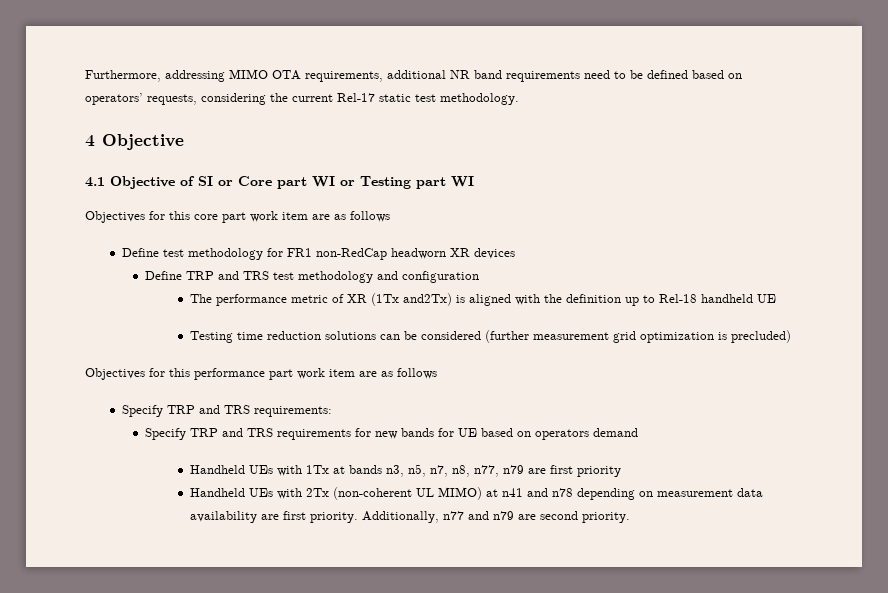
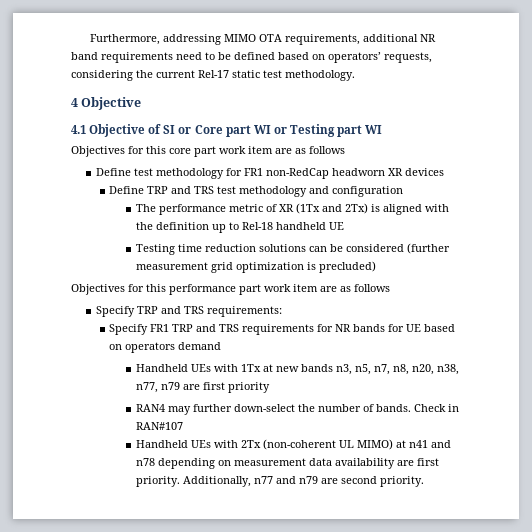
[403,293,453,306] and2Tx) -> [321,203,368,214] and 2Tx)
(186, 434) none -> [150,324,170,332] FR1
[374,431,398,439] new -> [335,324,352,332] NR
(346, 470) none -> [275,366,299,372] new
(471, 471) none -> [411,364,459,375] n20, n38,
(622, 471) none -> [135,404,459,415] [135,422,183,430] // RAN4 may further down-select the number of bands. Check in RAN#107

